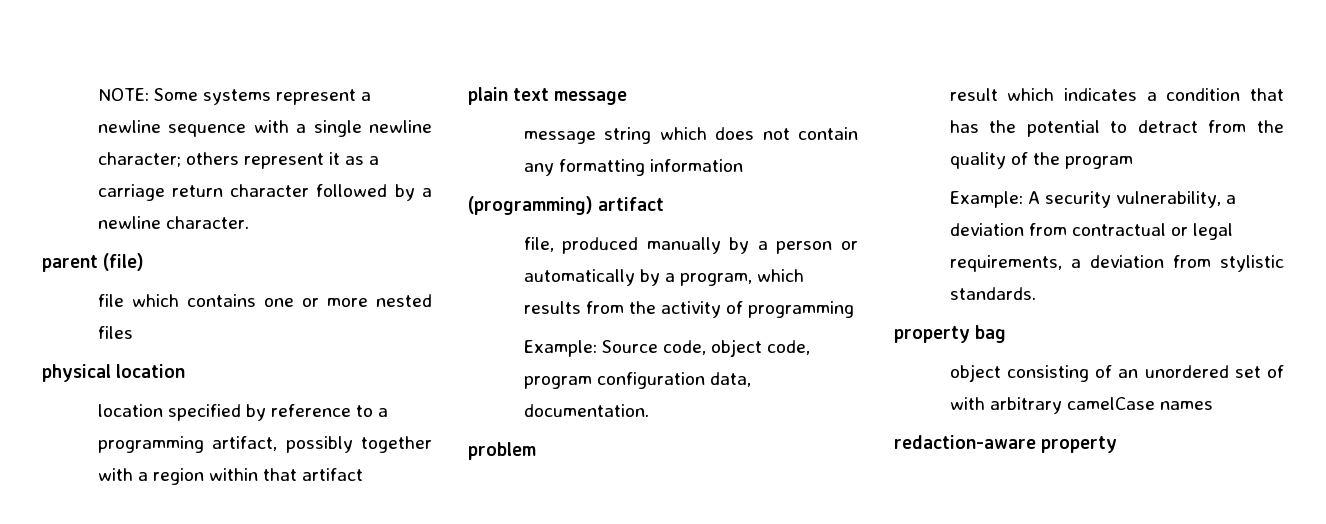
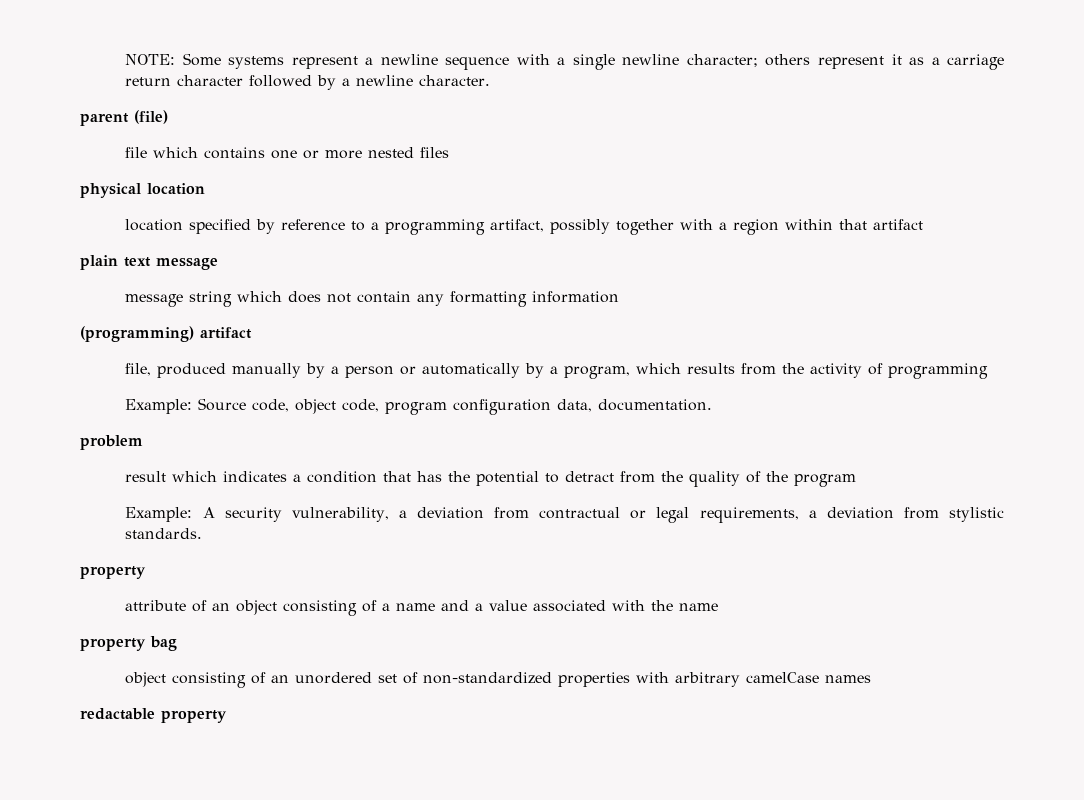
(970, 334) none -> [125,600,719,616] [80,638,146,651] // attribute of an object consisting of a name and a value associated with the name // property
(1284, 371) none -> [423,672,631,687] non-standardized properties
[894,435,1036,449] redaction-aware -> [80,708,155,720] redactable

